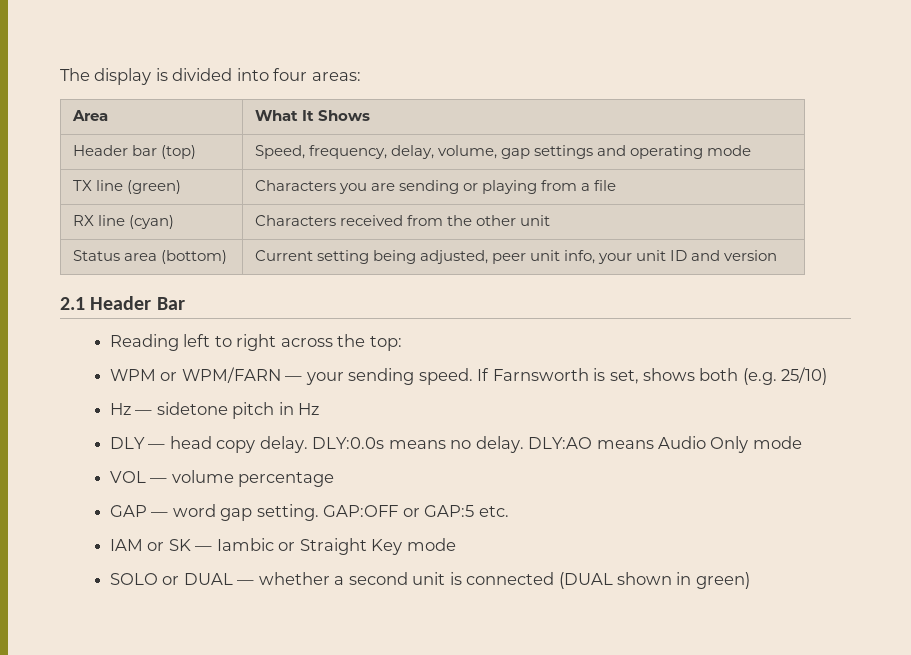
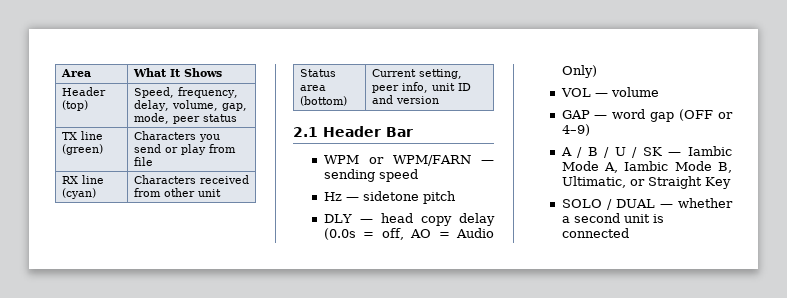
[60,68,361,85] The display is divided into four areas: // -> (60, 73) none
[131,145,157,156] bar -> (106, 91) none
[500,145,751,159] gap settings and operating mode -> [221,103,247,111] [133,113,237,124] gap, mode, peer status
[370,180,590,194] are sending or playing from a -> [133,144,236,155] send or play from
[446,215,472,226] the -> (161, 192) none
[316,250,632,264] setting being adjusted, peer unit info, your -> [418,69,462,79] [371,82,428,93] setting, peer info,
[109,334,402,351] [109,367,828,385] Reading left to right across the top: // WPM or WPM/FARN — your sending speed. If Farnsworth is set, shows both (e.g. 25/10) -> [323,155,494,166] [323,169,418,182] WPM or WPM/FARN — sending speed
[278,402,320,415] in Hz -> (456, 197) none
[259,436,802,453] delay. DLY:0.0s means no delay. DLY:AO means Audio Only mode -> [459,213,495,226] [323,228,494,240] [561,65,597,78] delay (0.0s = off, AO = Audio Only)
[238,472,335,487] percentage -> (659, 92) none
[256,504,509,521] [109,538,274,551] setting. GAP:OFF or GAP:5 etc. // IAM or SK — Iambic -> [679,109,733,121] [561,124,590,136] [560,146,732,158] [561,161,732,173] [561,176,626,188] (OFF or 4–9) // A / B / U / SK — Iambic Mode A, Iambic Mode B, Ultimatic,
[406,538,456,551] mode -> (731, 183) none
[162,576,180,585] or -> [606,199,612,210] /
[558,572,750,589] (DUAL shown in green) -> (629, 233) none

